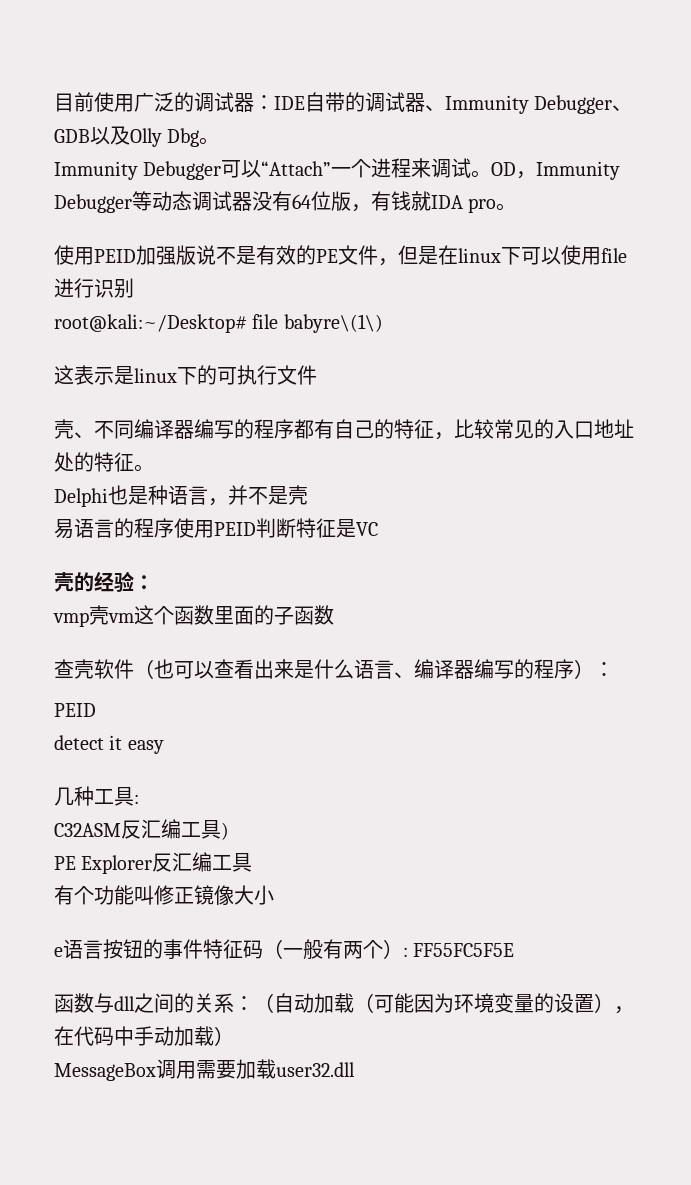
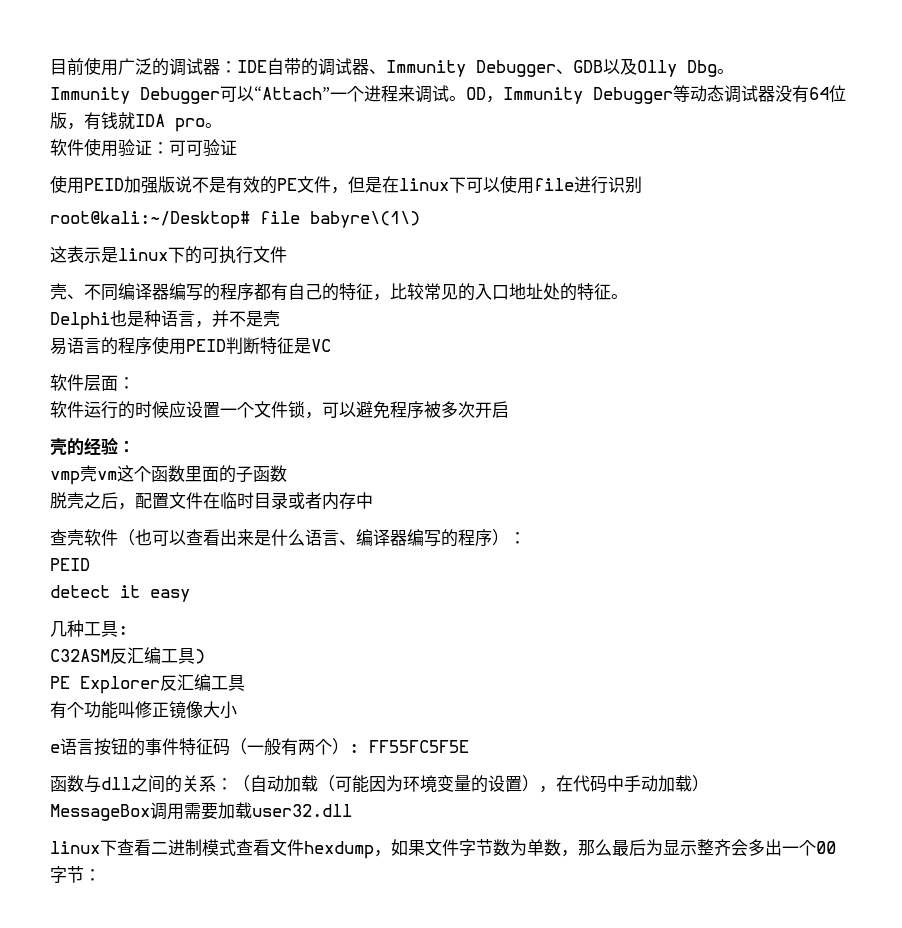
(517, 207) none -> [50,138,237,157] // 软件使用验证：可可验证
(378, 529) none -> [50,374,135,391] [50,401,509,419] // 软件层面： // 软件运行的时候应设置一个文件锁，可以避免程序被多次开启
(334, 615) none -> [50,492,373,510] // 脱壳之后，配置文件在临时目录或者内存中
(355, 1069) none -> [50,839,836,859] [50,866,101,883] // linux下查看二进制模式查看文件hexdump，如果文件字节数为单数，那么最后为显示整齐会多出一个00字节：

